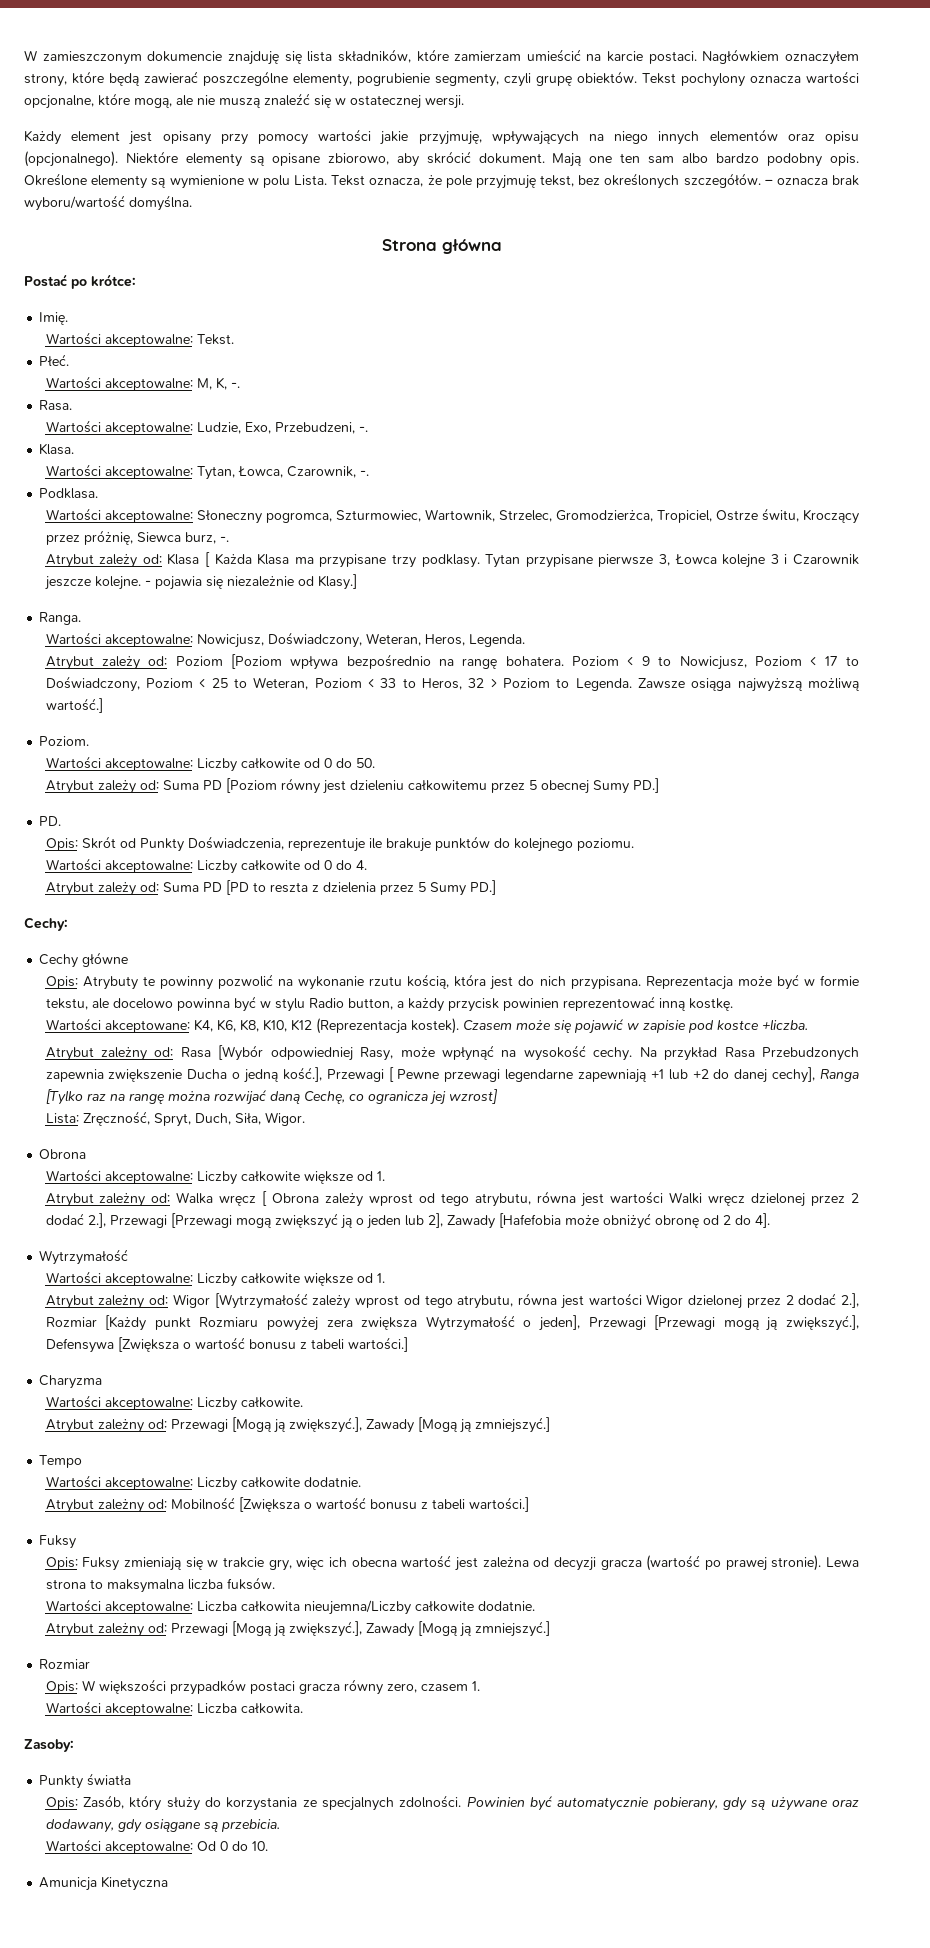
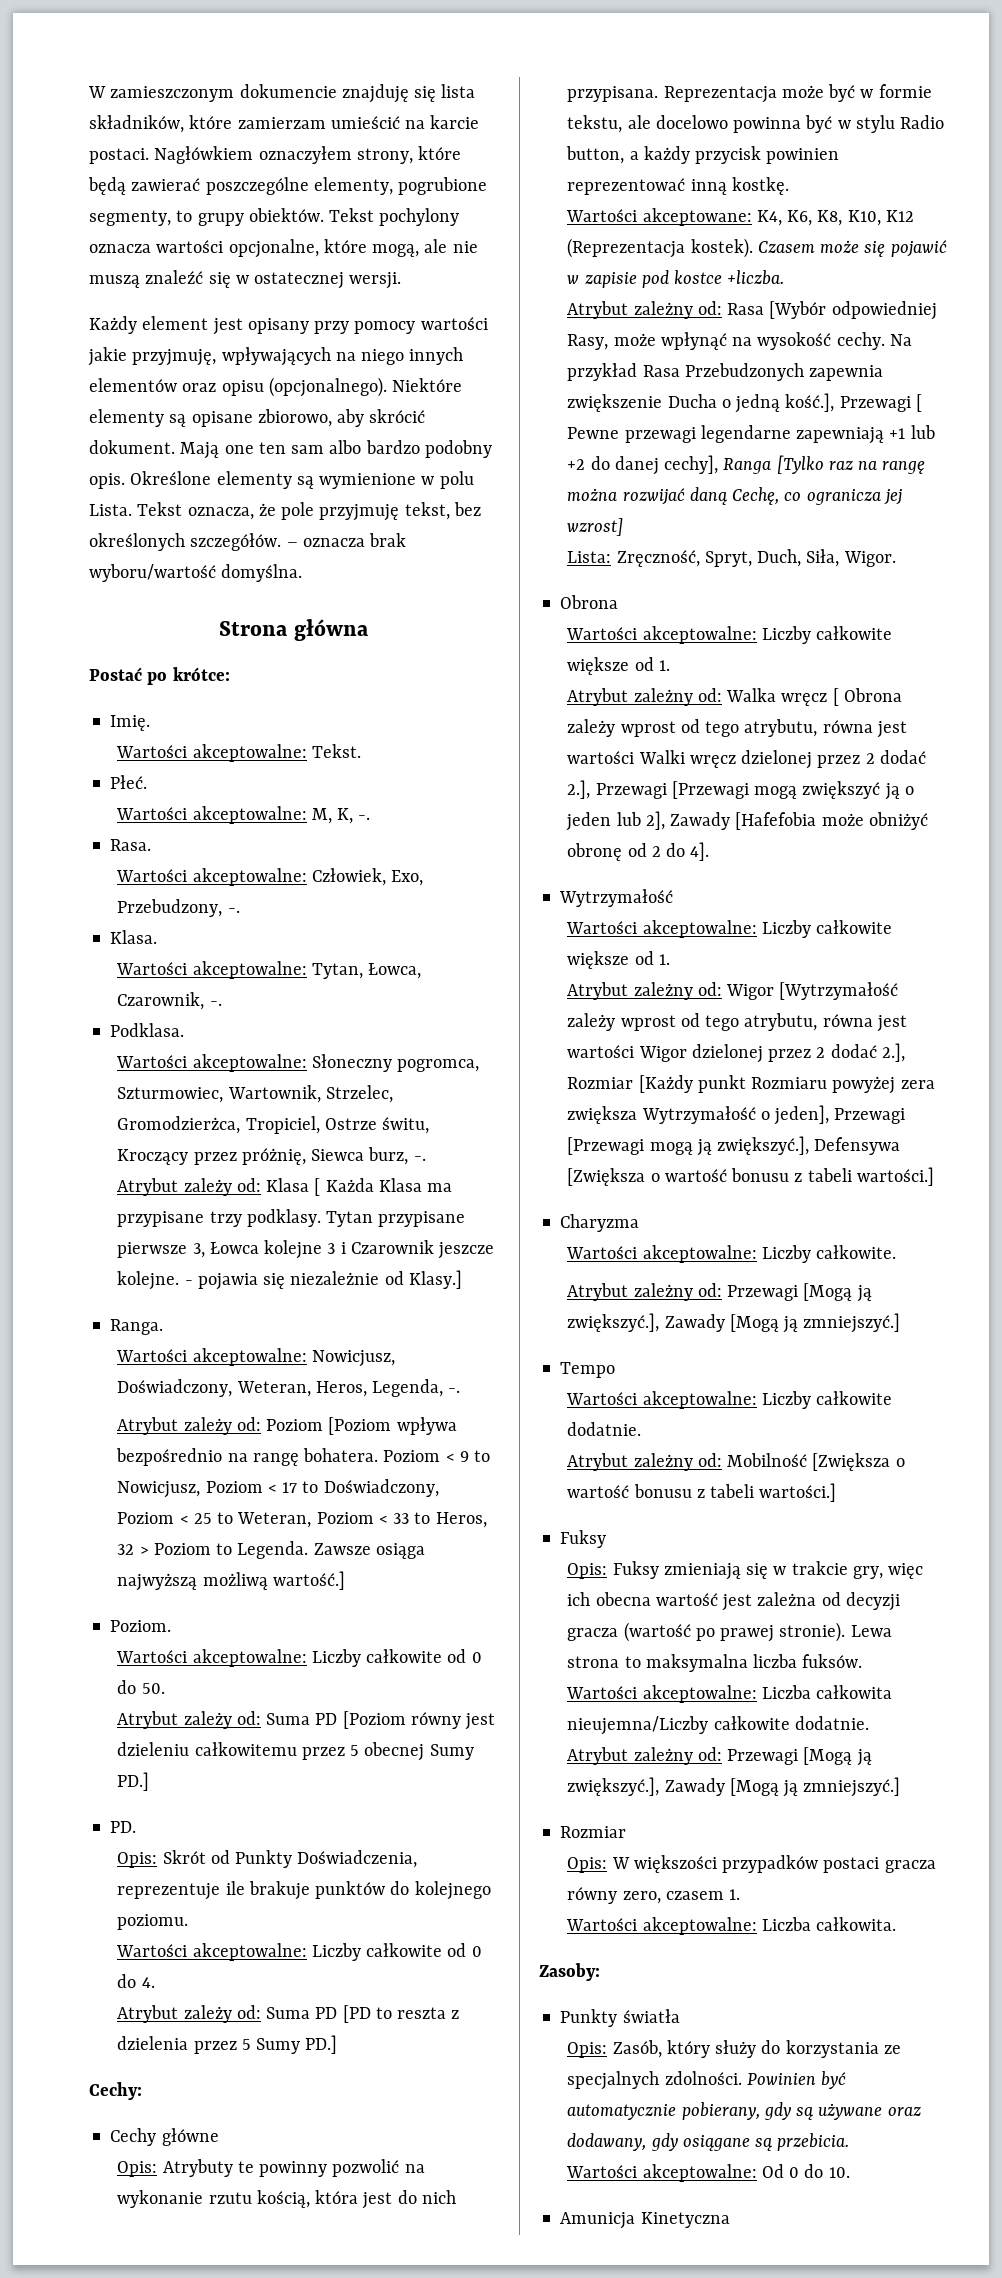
[357,73,572,87] pogrubienie segmenty, czyli grupę -> [398,177,488,195] [89,210,244,226] pogrubione segmenty, to grupy
[196,422,355,434] Ludzie, Exo, Przebudzeni, -> [311,868,424,886] [117,899,223,917] Człowiek, Exo, Przebudzony,
[468,634,525,647] Legenda. -> [372,1379,461,1397] Legenda, -.

